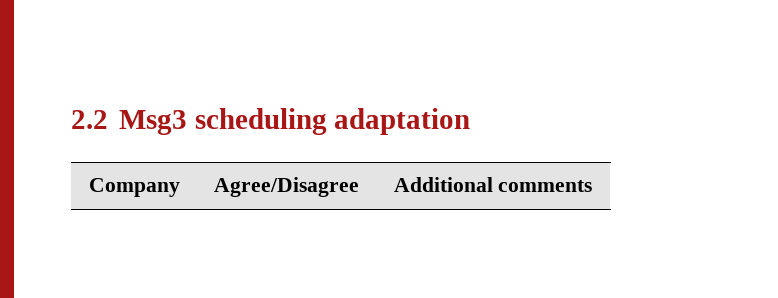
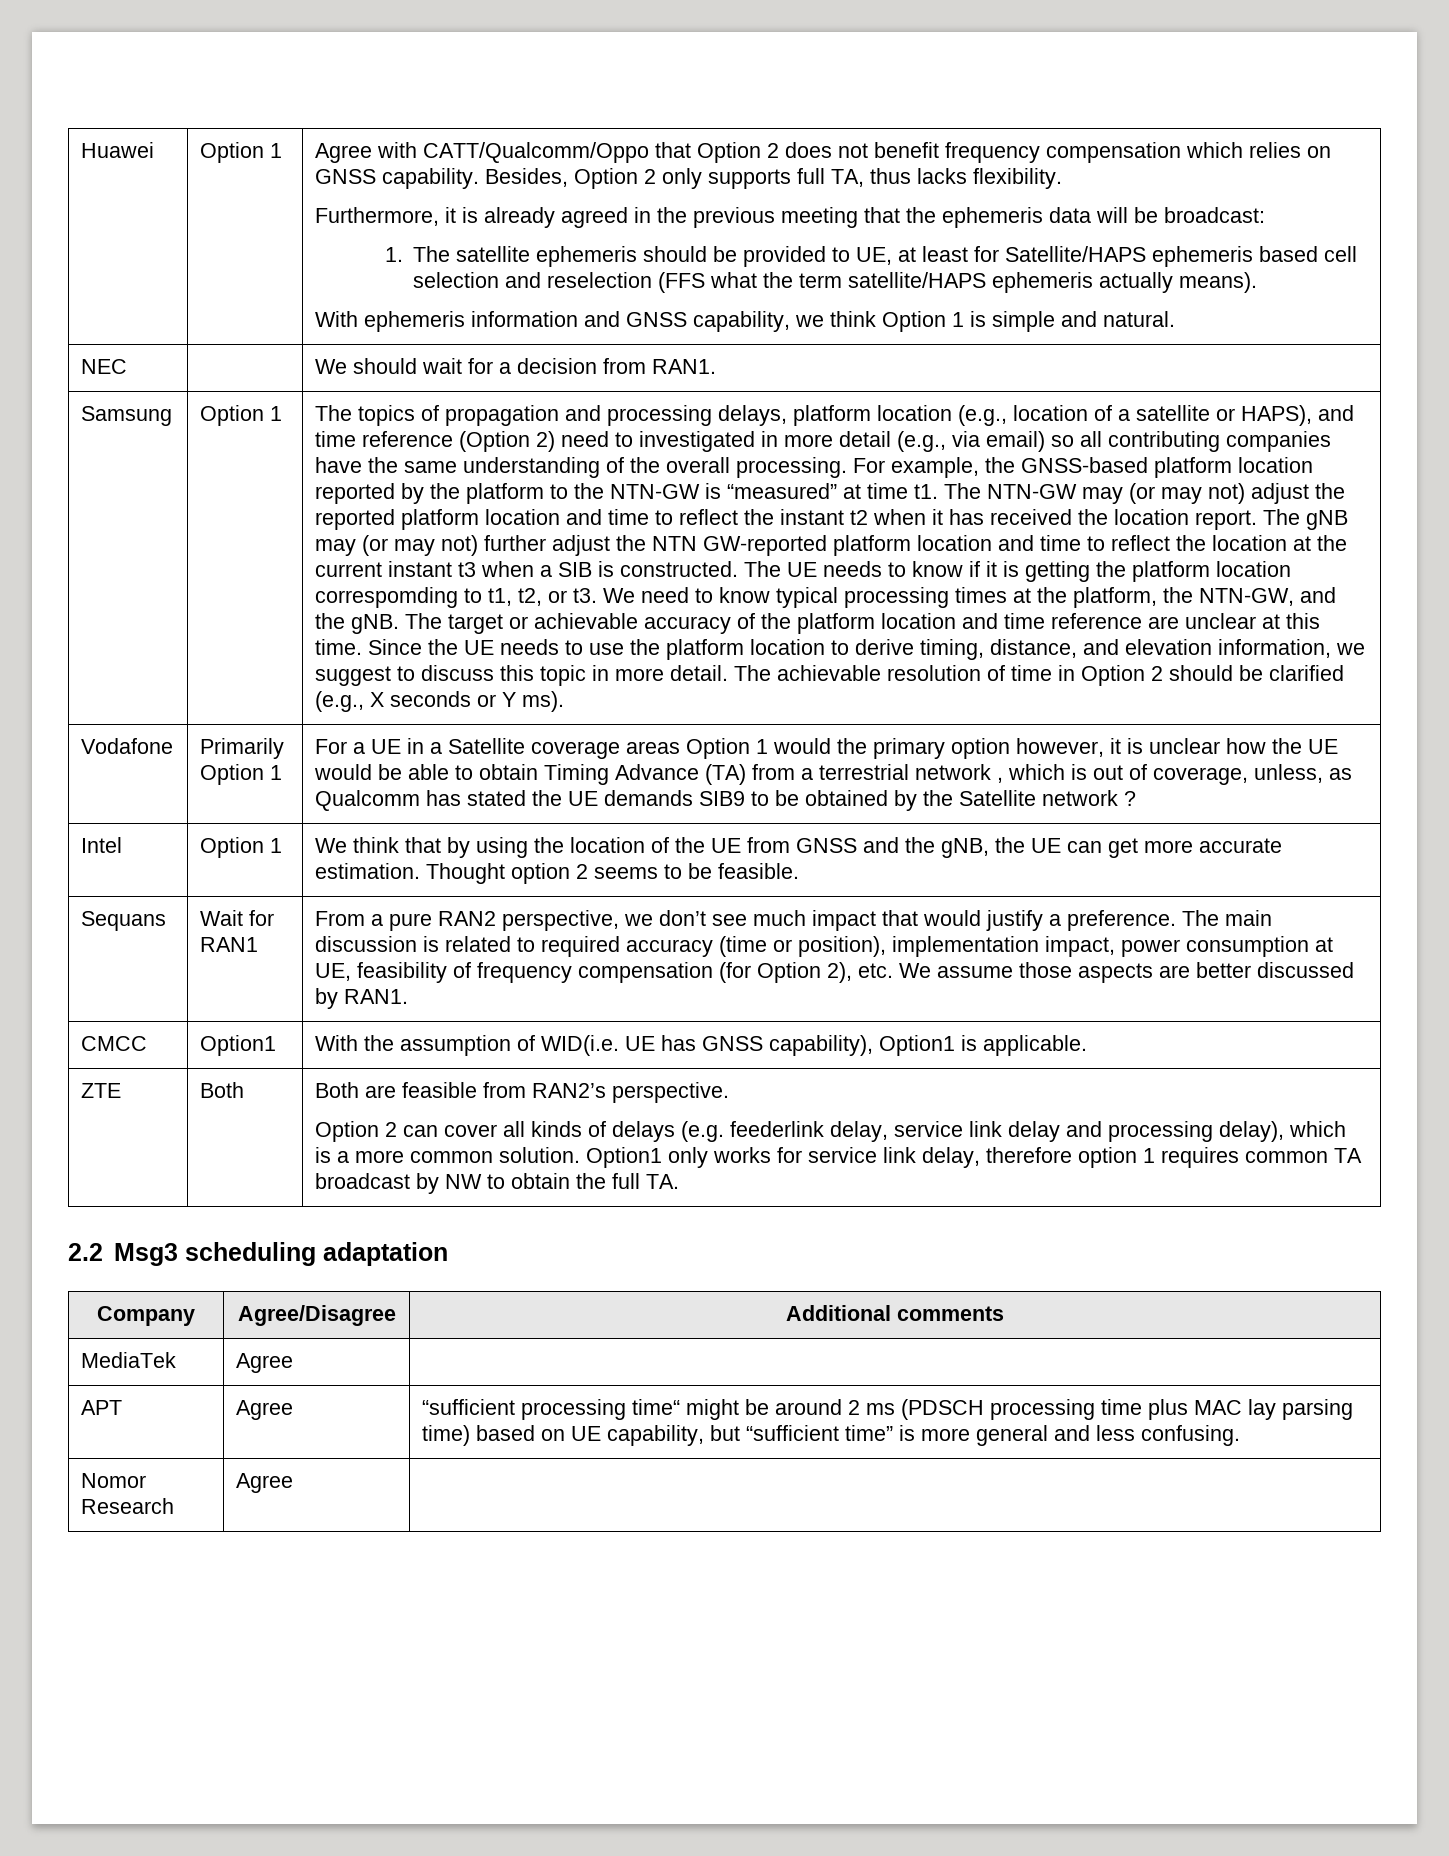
(71, 119) none -> [81,142,155,158] [200,142,283,163] [315,142,1332,163] [315,168,1063,189] [315,207,1266,228] [384,246,1358,267] [413,272,1258,293] [315,311,1176,332] [81,359,128,374] [315,358,717,374] [81,406,173,426] [200,405,283,426] [315,405,1355,426] [315,431,1332,452] [315,457,1314,478] [315,483,1346,504] [315,509,1349,530] [315,535,1348,556] [315,561,1292,582] [315,587,1337,608] [315,613,1321,634] [315,639,1366,660] [315,665,1345,686] [315,691,565,712] [81,738,174,754] [200,738,285,759] [200,764,283,785] [315,738,1339,759] [314,764,1353,785] [315,790,1137,811] [81,837,123,853] [200,837,283,858] [315,837,1283,858] [315,863,800,884] [81,911,167,931] [200,910,275,926] [200,937,259,952] [315,910,1273,931] [315,936,1334,957] [315,962,1355,983] [315,988,409,1009] [81,1036,148,1051] [200,1035,277,1056] [315,1035,1088,1056] [81,1083,122,1098] [200,1082,245,1098] [315,1082,730,1103] [315,1121,1347,1142] [315,1147,1363,1168] [315,1173,680,1194] Huawei | Option 1 | Agree with CATT/Qualcomm/Oppo that Option 2 does not benefit frequency compensation which relies on GNSS capability. Besides, Option 2 only supports full TA, thus lacks flexibility. // Furthermore, it is already agreed in the previous meeting that the ephemeris data will be broadcast: // 1. The satellite ephemeris should be provided to UE, at least for Satellite/HAPS ephemeris based cell selection and reselection (FFS what the term satellite/HAPS ephemeris actually means). // With ephemeris information and GNSS capability, we think Option 1 is simple and natural. // NEC | | We should wait for a decision from RAN1. // Samsung | Option 1 | The topics of propagation and processing delays, platform location (e.g., location of a satellite or HAPS), and time reference (Option 2) need to investigated in more detail (e.g., via email) so all contributing companies have the same understanding of the overall processing. For example, the GNSS-based platform location reported by the platform to the NTN-GW is “measured” at time t1. The NTN-GW may (or may not) adjust the reported platform location and time to reflect the instant t2 when it has received the location report. The gNB may (or may not) further adjust the NTN GW-reported platform location and time to reflect the location at the current instant t3 when a SIB is constructed. The UE needs to know if it is getting the platform location correspomding to t1, t2, or t3. We need to know typical processing times at the platform, the NTN-GW, and the gNB. The target or achievable accuracy of the platform location and time reference are unclear at this time. Since the UE needs to use the platform location to derive timing, distance, and elevation information, we suggest to discuss this topic in more detail. The achievable resolution of time in Option 2 should be clarified (e.g., X seconds or Y ms). // Vodafone | Primarily Option 1 | For a UE in a Satellite coverage areas Option 1 would the primary option however, it is unclear how the UE would be able to obtain Timing Advance (TA) from a terrestrial network , which is out of coverage, unless, as Qualcomm has stated the UE demands SIB9 to be obtained by the Satellite network ? // Intel | Option 1 | We think that by using the location of the UE from GNSS and the gNB, the UE can get more accurate estimation. Thought option 2 seems to be feasible. // Sequans | Wait for RAN1 | From a pure RAN2 perspective, we don’t see much impact that would justify a preference. The main discussion is related to required accuracy (time or position), implementation impact, power consumption at UE, feasibility of frequency compensation (for Option 2), etc. We assume those aspects are better discussed by RAN1. // CMCC | Option1 | With the assumption of WID(i.e. UE has GNSS capability), Option1 is applicable. // ZTE | Both | Both are feasible from RAN2’s perspective. // Option 2 can cover all kinds of delays (e.g. feederlink delay, service link delay and processing delay), which is a more common solution. Option1 only works for service link delay, therefore option 1 requires common TA broadcast by NW to obtain the full TA. //
(593, 186) none -> [81,1352,177,1368] [236,1353,294,1373] [81,1400,123,1415] [236,1400,294,1420] [422,1399,1354,1420] [422,1425,1241,1446] [81,1473,147,1488] [81,1498,175,1514] [236,1473,294,1493] // MediaTek | Agree | // APT | Agree | “sufficient processing time“ might be around 2 ms (PDSCH processing time plus MAC lay parsing time) based on UE capability, but “sufficient time” is more general and less confusing. // Nomor Research | Agree |

